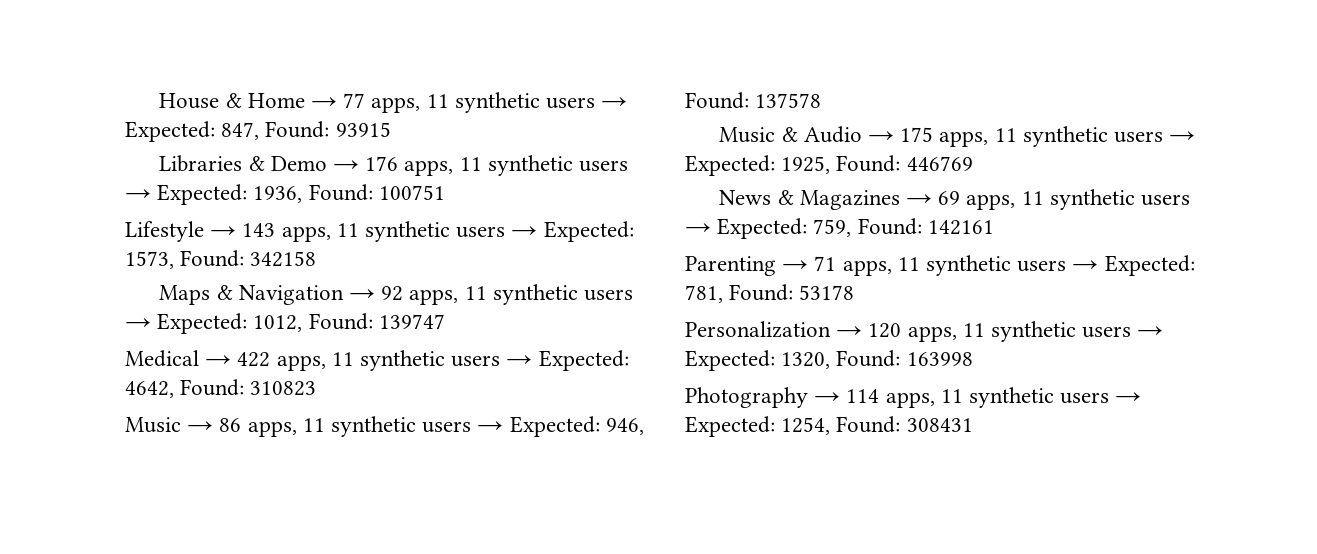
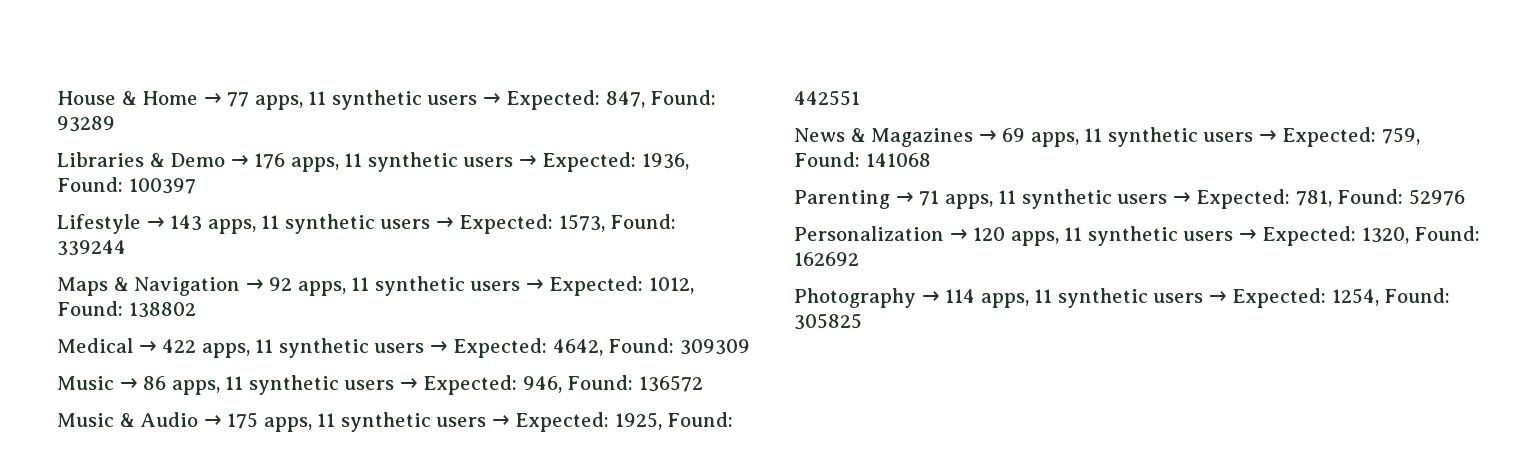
[335,122,391,137] 93915 -> [57,116,115,132] 93289
[378,185,445,200] 100751 -> [128,178,196,194] 100397
[250,251,317,267] 342158 -> [57,240,126,256] 339244
[378,314,445,329] 139747 -> [128,302,196,318] 138802
[250,381,317,396] 310823 -> [679,339,750,355] 309309
[755,93,822,108] 137578 -> [638,375,703,392] 136572
[906,156,973,171] 446769 -> [794,90,860,106] 442551
[927,220,994,235] 142161 -> [865,153,931,167] 141068
[799,285,855,300] 53178 -> [1408,189,1465,206] 52976
[906,352,973,366] 163998 -> [794,252,859,266] 162692
[906,418,973,432] 308431 -> [794,313,862,330] 305825

